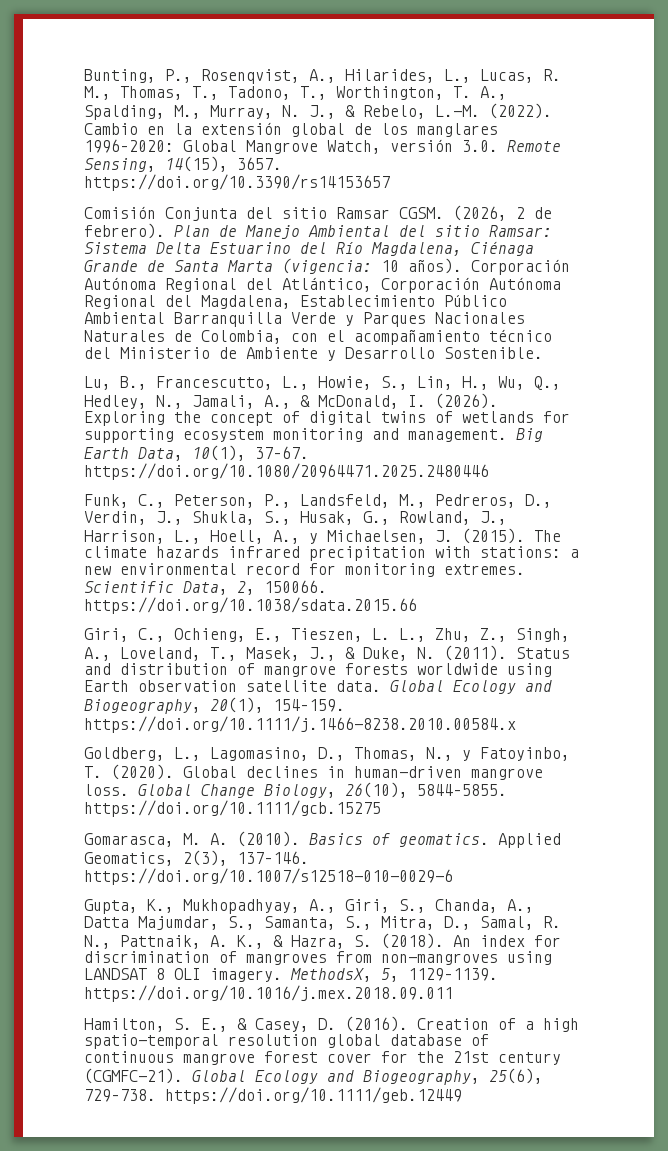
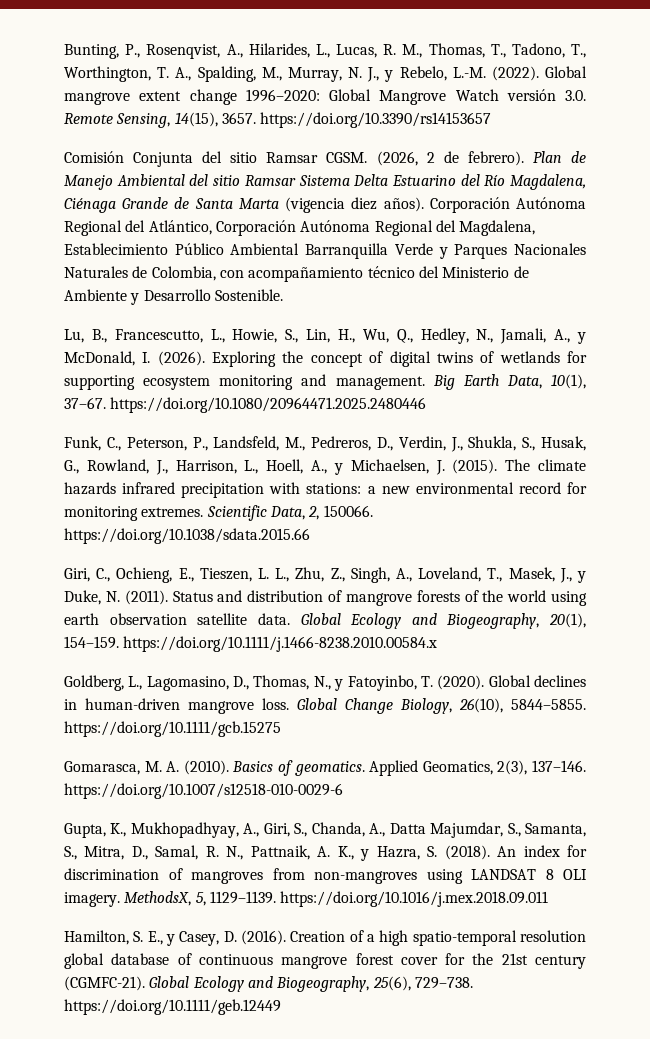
[345,105,355,117] & -> [384,70,394,82] y
[84,122,498,137] Cambio en la extensión global de los manglares -> [545,66,587,78] [64,89,237,105] Global mangrove extent change
[327,140,381,154] Watch, -> [455,89,499,101] Watch
[489,225,552,237] Ramsar: -> [244,175,296,186] Ramsar
[282,258,399,274] (vigencia: 10 -> [285,197,378,213] (vigencia diez
[327,330,345,342] el -> (244, 274) none
[300,395,310,407] & -> [576,332,586,344] y
[345,647,355,659] & -> [576,571,586,583] y
[417,663,552,677] [84,680,129,692] worldwide using Earth -> [464,590,587,606] [64,613,99,625] of the world using earth
[273,935,283,947] & -> [360,849,370,861] y
[237,1018,247,1030] & -> [166,934,175,946] y

